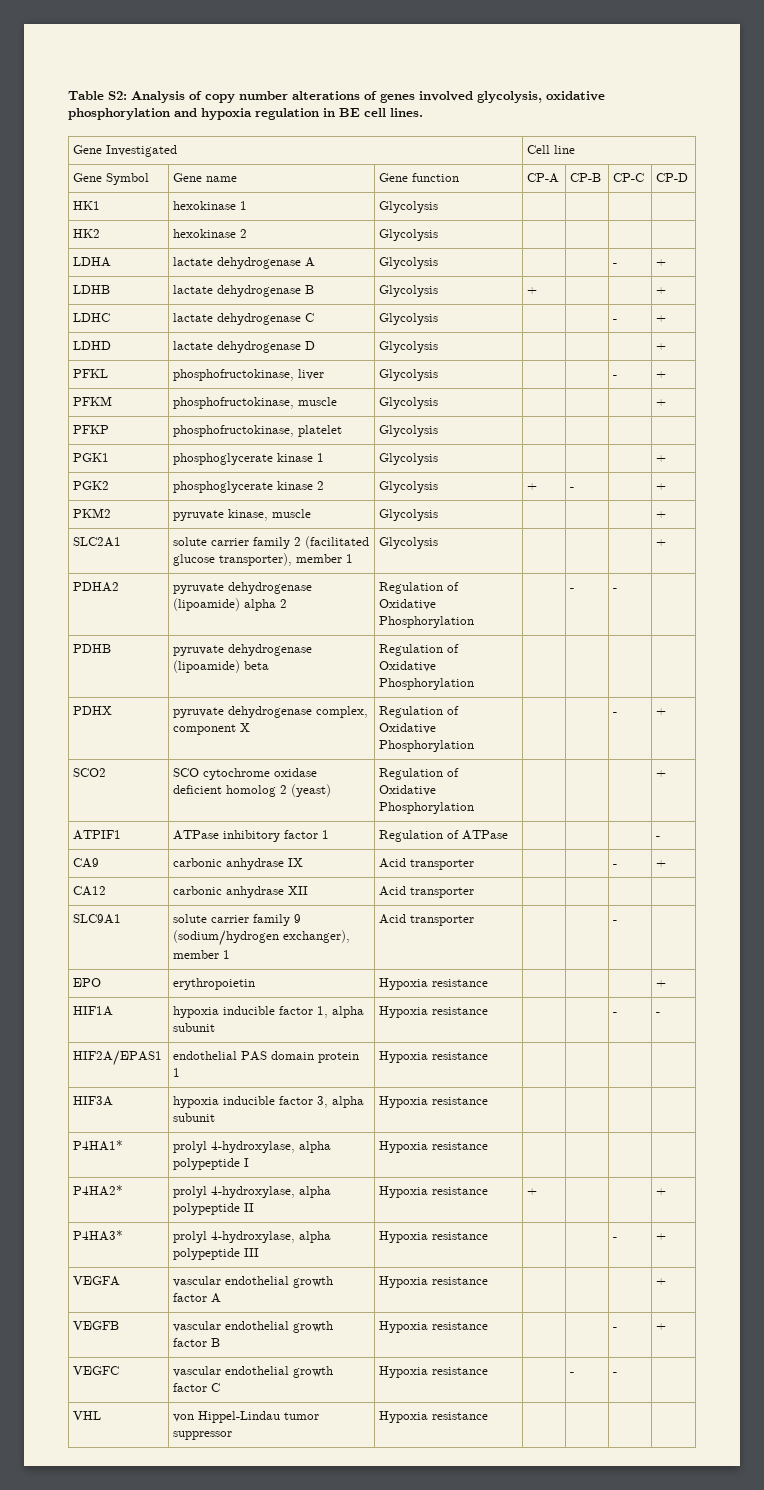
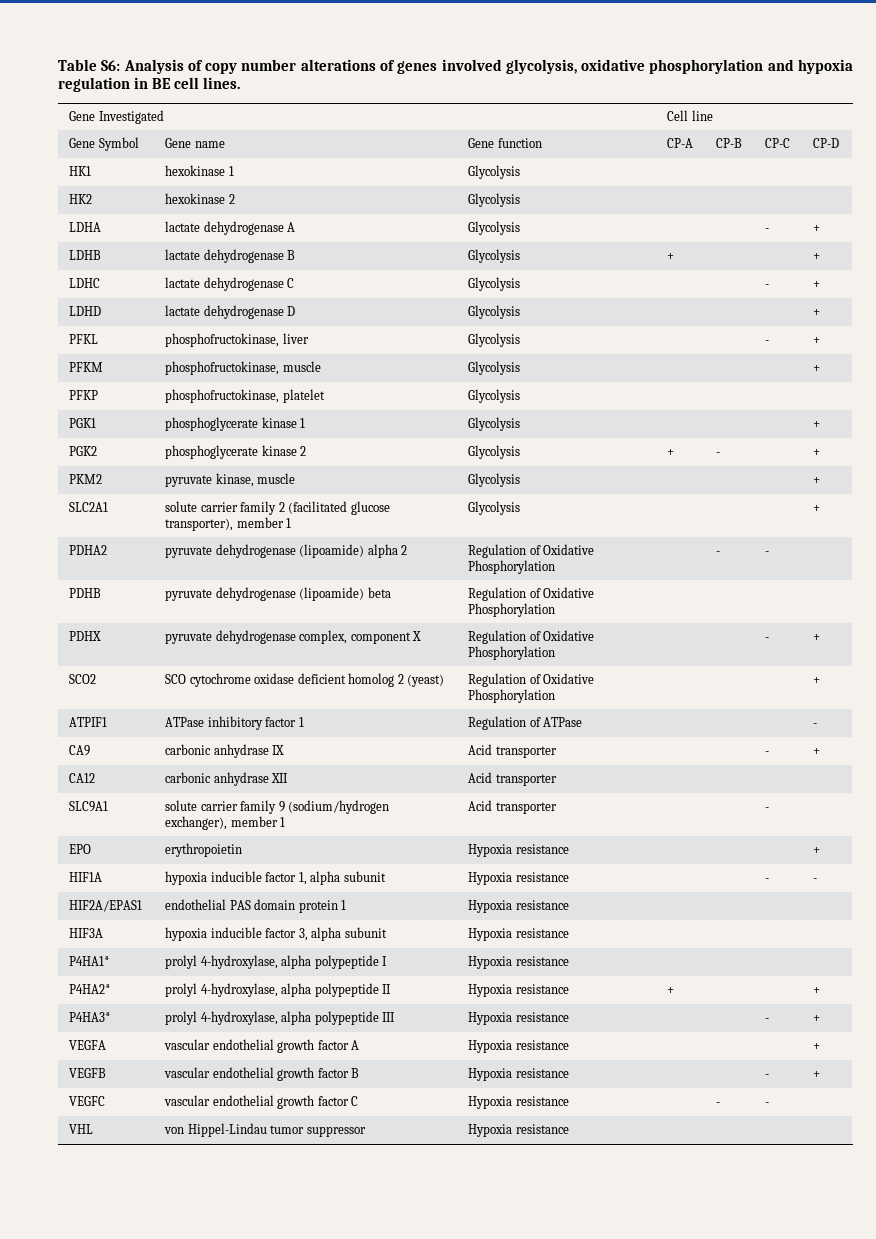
[108,91,127,100] S2: -> [101,60,121,71] S6:

